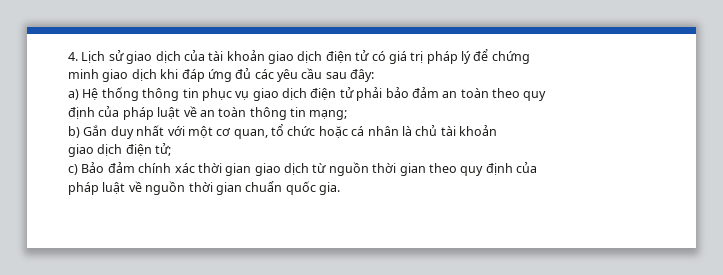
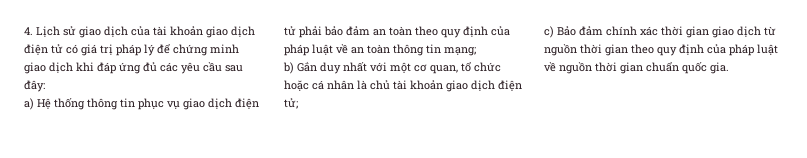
(530, 57) // -> (208, 50) none
(547, 96) // -> (461, 33) none
(497, 130) // -> (443, 85) none
(537, 167) // -> (726, 49) none

